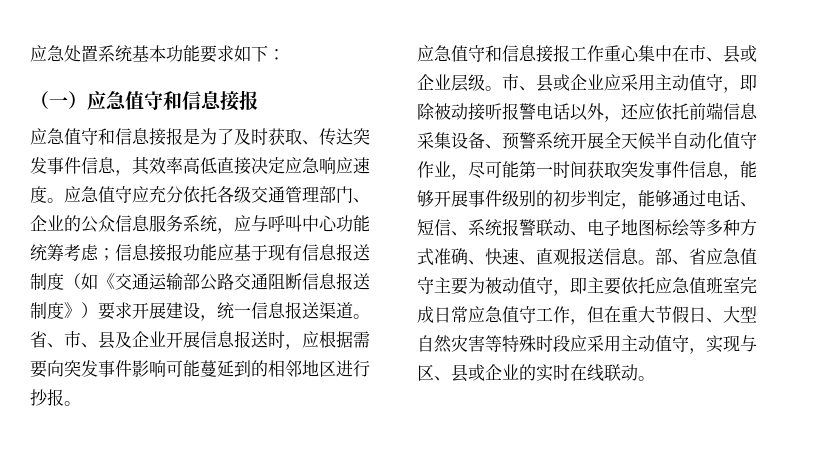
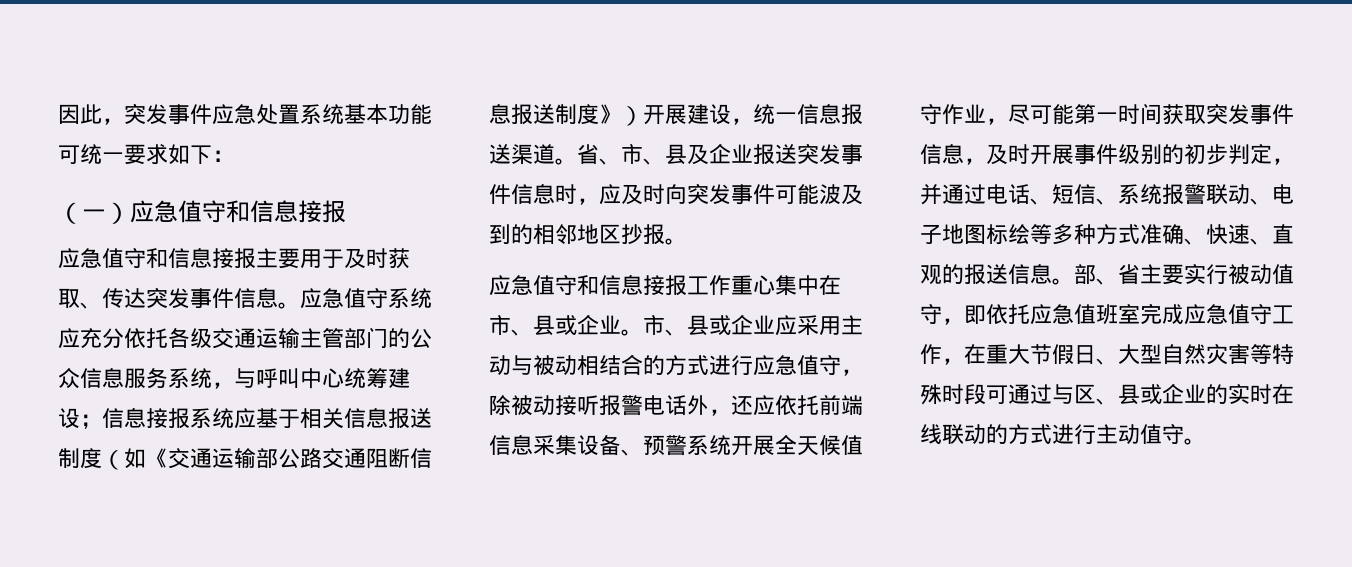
(30, 53) none -> [58,103,212,125] 因此，突发事件
(200, 53) none -> [58,144,124,164] 可统一
[183,128,234,145] 是为了 -> [256,248,344,269] 主要用于
[115,156,370,176] [30,186,47,203] ，其效率高低直接决定应急响应速度 -> (278, 297) none
(132, 194) none -> [388,288,432,308] 系统
[285,186,370,203] [30,215,64,231] 管理部门、企业 -> [256,327,388,349] 运输主管部门
[234,215,251,232] 应 -> (234, 385) none
[336,215,370,232] [30,244,302,262] 功能统筹考虑；信息接报功能应基于现有 -> [344,368,410,388] [58,407,344,429] 统筹建设；信息接报系统应基于相关
[98,302,132,320] 要求 -> (643, 116) none
[166,331,370,350] [30,360,234,378] 开展信息报送时，应根据需要向突发事件影响可能蔓延 -> [753,143,863,165] [489,183,863,205] 报送突发事件信息时，应及时向突发事件可能波及
[336,360,370,377] 进行 -> (621, 234) none
[451,74,485,92] 层级 -> (621, 324) none
[689,74,757,93] 值守，即 -> [511,354,863,376] 与被动相结合的方式进行应急值守，
[570,104,588,121] 以 -> (687, 405) none
[655,132,723,149] 半自动化 -> (841, 445) none
[740,161,757,178] [417,190,434,207] 能够 -> [986,144,1030,165] 及时
[638,190,672,207] 能够 -> [920,184,942,205] 并
(570, 256) none -> [942,264,964,284] 的
[706,248,757,265] [417,277,485,295] 应急值守主要为 -> [1140,264,1228,285] 主要实行
[587,277,621,295] 主要 -> (986, 314) none
[434,306,468,323] 日常 -> (1184, 314) none
[587,306,604,323] 但 -> (964, 361) none
[570,335,740,354] 应采用主动值守，实现 -> [986,384,1052,404] 可通过
(638, 372) none -> [986,424,1184,445] 的方式进行主动值守

